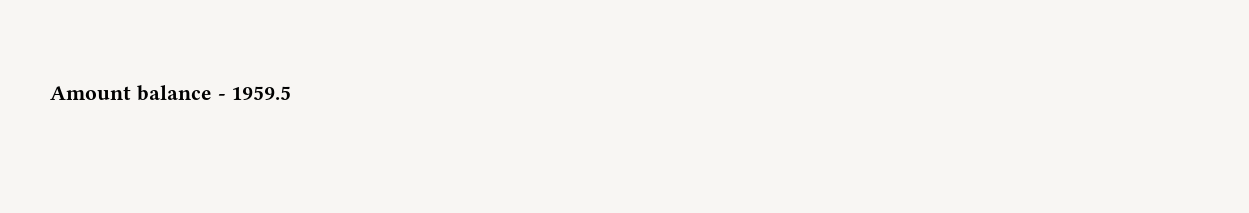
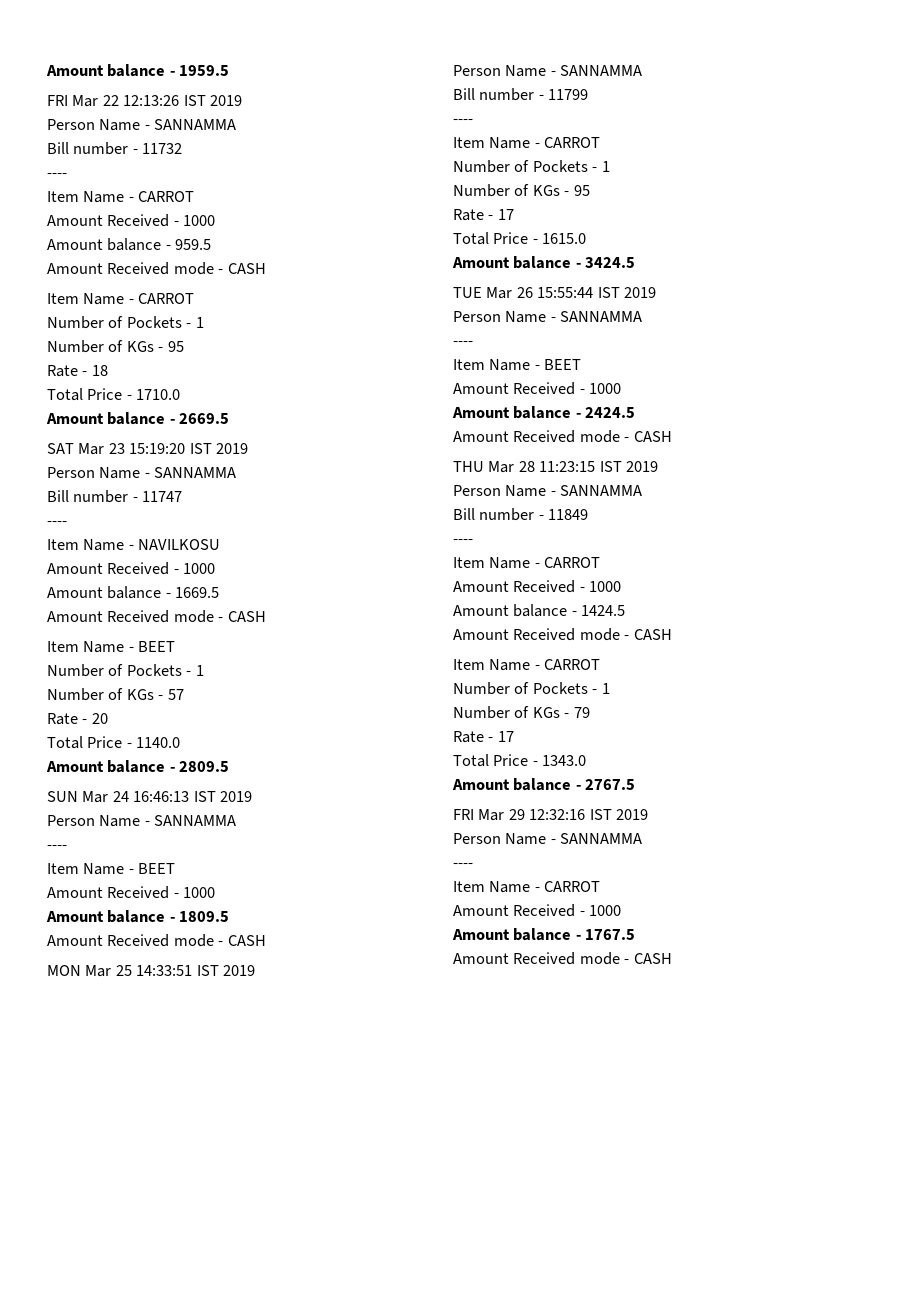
(292, 93) none -> [47,95,243,107] [47,119,237,131] [47,142,183,155] [47,173,67,178] [47,191,195,203] [47,214,216,227] [47,238,212,251] [47,262,266,275] [47,293,195,305] [47,316,204,329] [47,340,184,353] [47,365,108,377] [47,388,181,401] [46,412,230,425] [47,443,249,455] [47,467,237,479] [47,490,183,503] [47,521,67,526] [47,539,221,551] [47,562,216,575] [47,586,220,599] [47,610,266,623] [47,641,176,653] [47,664,204,677] [47,688,184,701] [47,713,108,725] [47,736,181,749] [46,760,230,773] [47,791,253,803] [47,815,237,827] [47,845,67,850] [47,863,176,875] [47,886,216,899] [46,910,230,923] [47,934,266,947] [47,965,256,977] [453,65,643,77] [453,88,589,101] [453,119,473,124] [453,137,601,149] [453,160,610,173] [453,184,590,197] [453,209,514,221] [453,232,587,245] [452,256,636,269] [453,287,657,299] [453,311,643,323] [453,341,473,346] [453,359,582,371] [453,382,622,395] [452,406,636,419] [453,430,672,443] [453,461,659,473] [453,485,643,497] [453,508,589,521] [453,539,473,544] [453,557,601,569] [453,580,622,593] [453,604,626,617] [453,628,672,641] [453,659,601,671] [453,682,610,695] [453,706,590,719] [453,731,514,743] [453,754,587,767] [452,778,636,791] [453,809,649,821] [453,833,643,845] [453,863,473,868] [453,881,601,893] [453,904,622,917] [452,928,636,941] [453,952,672,965] // FRI Mar 22 12:13:26 IST 2019 // Person Name - SANNAMMA // Bill number - 11732 // ---- // Item Name - CARROT // Amount Received - 1000 // Amount balance - 959.5 // Amount Received mode - CASH // Item Name - CARROT // Number of Pockets - 1 // Number of KGs - 95 // Rate - 18 // Total Price - 1710.0 // Amount balance - 2669.5 // SAT Mar 23 15:19:20 IST 2019 // Person Name - SANNAMMA // Bill number - 11747 // ---- // Item Name - NAVILKOSU // Amount Received - 1000 // Amount balance - 1669.5 // Amount Received mode - CASH // Item Name - BEET // Number of Pockets - 1 // Number of KGs - 57 // Rate - 20 // Total Price - 1140.0 // Amount balance - 2809.5 // SUN Mar 24 16:46:13 IST 2019 // Person Name - SANNAMMA // ---- // Item Name - BEET // Amount Received - 1000 // Amount balance - 1809.5 // Amount Received mode - CASH // MON Mar 25 14:33:51 IST 2019 // Person Name - SANNAMMA // Bill number - 11799 // ---- // Item Name - CARROT // Number of Pockets - 1 // Number of KGs - 95 // Rate - 17 // Total Price - 1615.0 // Amount balance - 3424.5 // TUE Mar 26 15:55:44 IST 2019 // Person Name - SANNAMMA // ---- // Item Name - BEET // Amount Received - 1000 // Amount balance - 2424.5 // Amount Received mode - CASH // THU Mar 28 11:23:15 IST 2019 // Person Name - SANNAMMA // Bill number - 11849 // ---- // Item Name - CARROT // Amount Received - 1000 // Amount balance - 1424.5 // Amount Received mode - CASH // Item Name - CARROT // Number of Pockets - 1 // Number of KGs - 79 // Rate - 17 // Total Price - 1343.0 // Amount balance - 2767.5 // FRI Mar 29 12:32:16 IST 2019 // Person Name - SANNAMMA // ---- // Item Name - CARROT // Amount Received - 1000 // Amount balance - 1767.5 // Amount Received mode - CASH

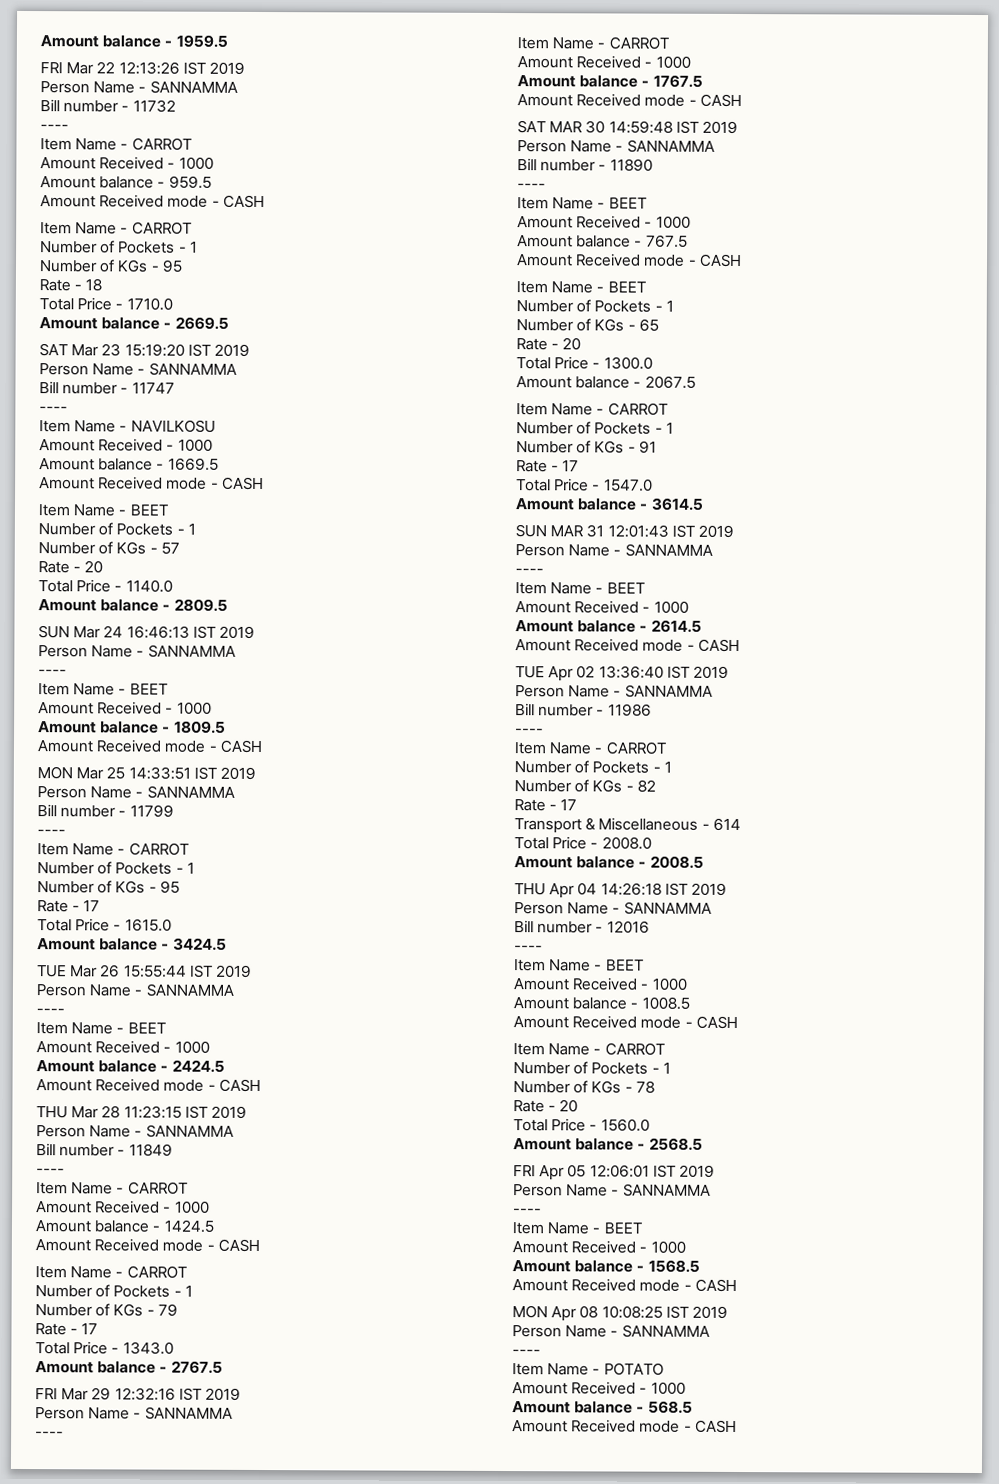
(672, 958) none -> [517,120,738,134] [517,139,715,153] [517,158,653,172] [517,183,546,190] [517,197,647,210] [517,215,691,229] [517,234,688,248] [516,253,742,268] [516,281,646,294] [516,299,674,313] [516,318,659,332] [516,337,582,351] [516,356,653,370] [516,375,696,389] [516,402,668,416] [516,421,674,435] [516,440,657,454] [516,460,580,473] [516,478,653,492] [515,497,704,511] [515,524,734,538] [515,543,713,557] [515,568,544,575] [515,582,645,595] [515,600,689,614] [515,619,702,633] [515,638,740,653] [515,665,729,682] [515,684,713,698] [515,703,652,717] [515,728,544,735] [514,741,667,755] [514,760,672,774] [514,779,656,793] [514,799,578,812] [514,817,741,834] [514,836,652,850] [514,855,704,869] [514,882,727,899] [514,901,712,915] [514,920,650,934] [514,945,543,952] [514,959,644,972] [513,977,688,991] [513,996,690,1010] [513,1015,738,1030] [513,1042,665,1056] [513,1061,671,1075] [513,1080,655,1094] [513,1099,579,1113] [513,1118,650,1132] [513,1137,703,1151] [513,1164,715,1181] [513,1183,711,1197] [513,1208,542,1215] [512,1222,642,1235] [512,1240,686,1254] [512,1259,700,1273] [512,1278,737,1292] [512,1305,728,1322] [512,1324,710,1338] [512,1349,541,1356] [512,1362,664,1376] [512,1381,686,1395] [512,1400,693,1414] [512,1419,737,1433] // SAT MAR 30 14:59:48 IST 2019 // Person Name - SANNAMMA // Bill number - 11890 // ---- // Item Name - BEET // Amount Received - 1000 // Amount balance - 767.5 // Amount Received mode - CASH // Item Name - BEET // Number of Pockets - 1 // Number of KGs - 65 // Rate - 20 // Total Price - 1300.0 // Amount balance - 2067.5 // Item Name - CARROT // Number of Pockets - 1 // Number of KGs - 91 // Rate - 17 // Total Price - 1547.0 // Amount balance - 3614.5 // SUN MAR 31 12:01:43 IST 2019 // Person Name - SANNAMMA // ---- // Item Name - BEET // Amount Received - 1000 // Amount balance - 2614.5 // Amount Received mode - CASH // TUE Apr 02 13:36:40 IST 2019 // Person Name - SANNAMMA // Bill number - 11986 // ---- // Item Name - CARROT // Number of Pockets - 1 // Number of KGs - 82 // Rate - 17 // Transport & Miscellaneous - 614 // Total Price - 2008.0 // Amount balance - 2008.5 // THU Apr 04 14:26:18 IST 2019 // Person Name - SANNAMMA // Bill number - 12016 // ---- // Item Name - BEET // Amount Received - 1000 // Amount balance - 1008.5 // Amount Received mode - CASH // Item Name - CARROT // Number of Pockets - 1 // Number of KGs - 78 // Rate - 20 // Total Price - 1560.0 // Amount balance - 2568.5 // FRI Apr 05 12:06:01 IST 2019 // Person Name - SANNAMMA // ---- // Item Name - BEET // Amount Received - 1000 // Amount balance - 1568.5 // Amount Received mode - CASH // MON Apr 08 10:08:25 IST 2019 // Person Name - SANNAMMA // ---- // Item Name - POTATO // Amount Received - 1000 // Amount balance - 568.5 // Amount Received mode - CASH

